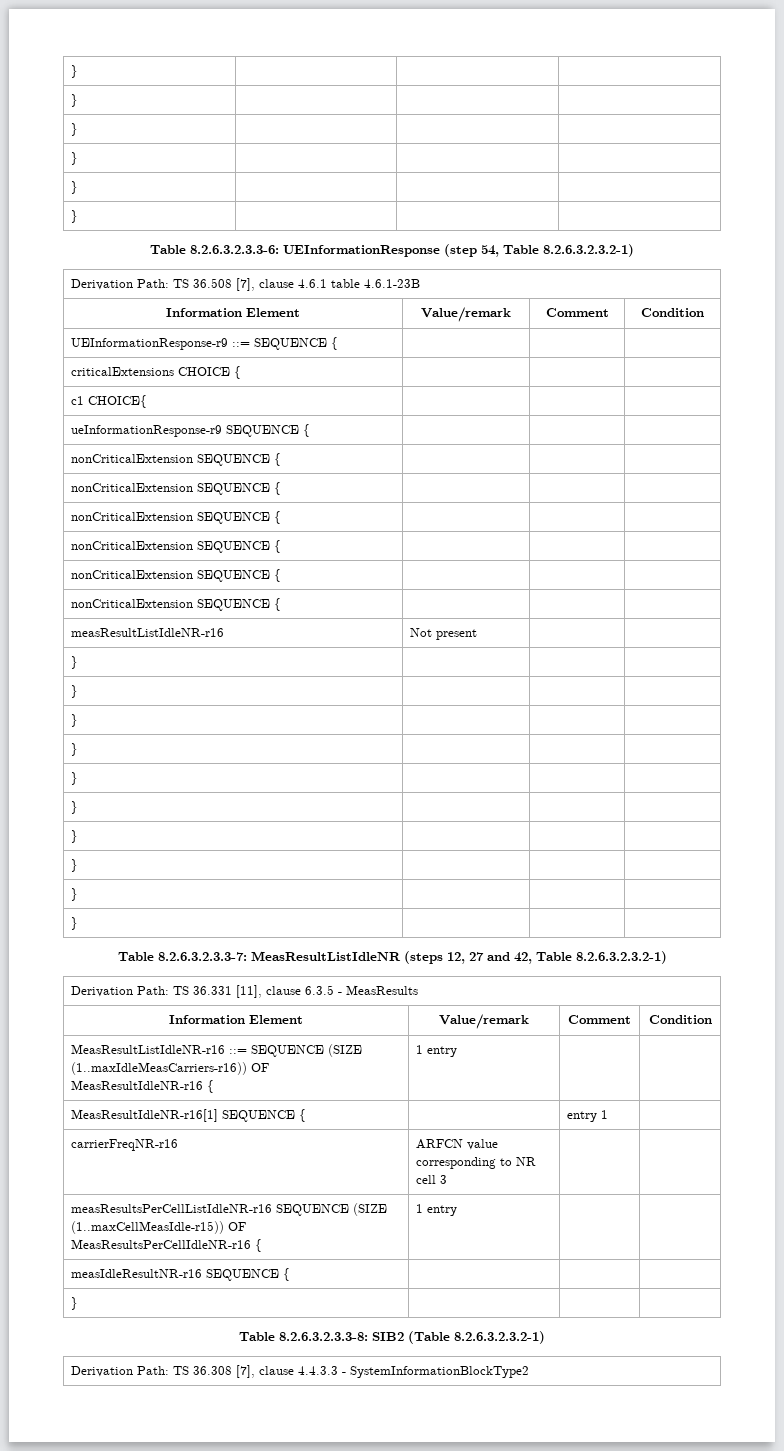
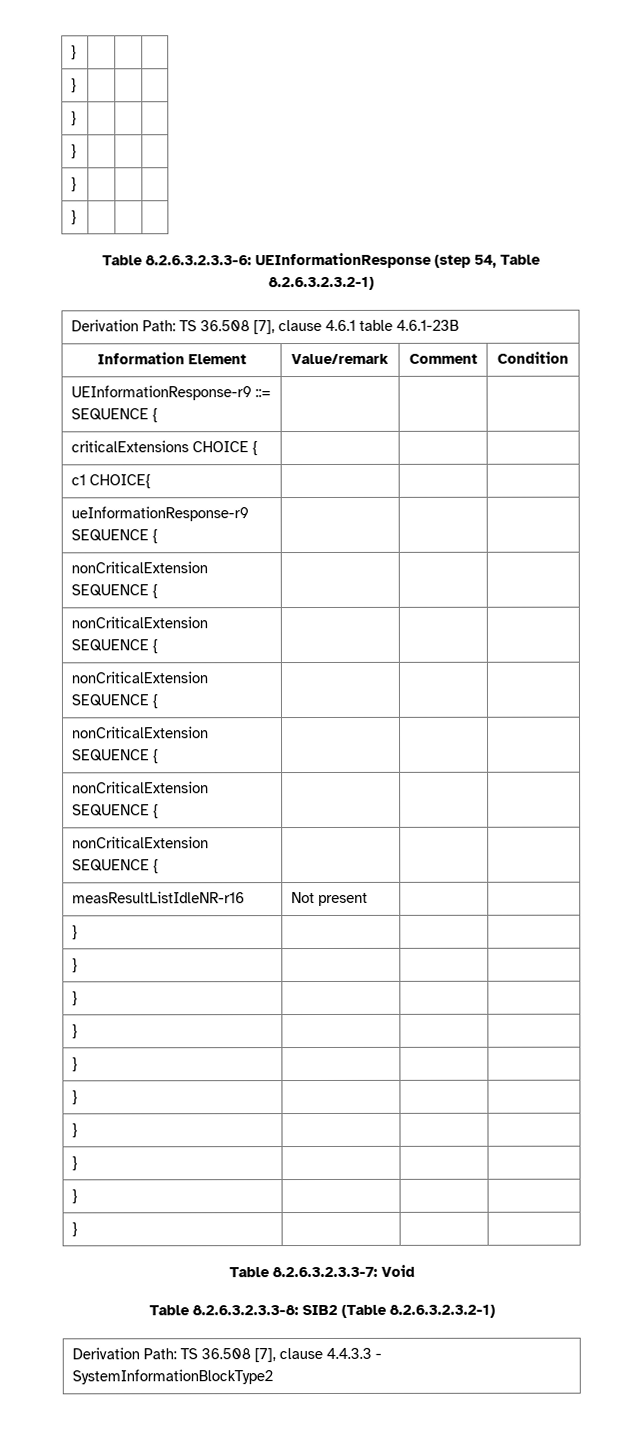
[250,951,667,964] [71,985,419,998] [169,1015,303,1024] [439,1014,529,1029] [568,1015,631,1024] [648,1015,712,1024] [71,1044,363,1057] [71,1062,270,1075] [71,1080,215,1093] [416,1045,458,1057] [71,1109,307,1122] [567,1110,609,1122] [71,1139,179,1151] [416,1139,499,1150] [416,1157,537,1169] [416,1175,448,1184] [71,1203,388,1216] [71,1221,247,1234] [71,1239,263,1252] [416,1204,458,1216] [71,1268,291,1281] [71,1297,79,1310] MeasResultListIdleNR (steps 12, 27 and 42, Table 8.2.6.3.2.3.2-1) // Derivation Path: TS 36.331 [11], clause 6.3.5 - MeasResults // Information Element | Value/remark | Comment | Condition // MeasResultListIdleNR-r16 ::= SEQUENCE (SIZE (1..maxIdleMeasCarriers-r16)) OF MeasResultIdleNR-r16 { | 1 entry | | // MeasResultIdleNR-r16[1] SEQUENCE { | | entry 1 | // carrierFreqNR-r16 | ARFCN value corresponding to NR cell 3 | | // measResultsPerCellListIdleNR-r16 SEQUENCE (SIZE (1..maxCellMeasIdle-r15)) OF MeasResultsPerCellIdleNR-r16 { | 1 entry | | // measIdleResultNR-r16 SEQUENCE { | | | // } | | | -> [380,1264,415,1277] Void
[193,1366,233,1375] 36.308 -> [200,1348,251,1360] 36.508

